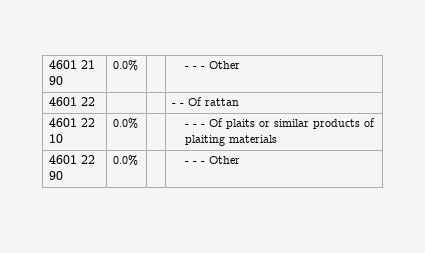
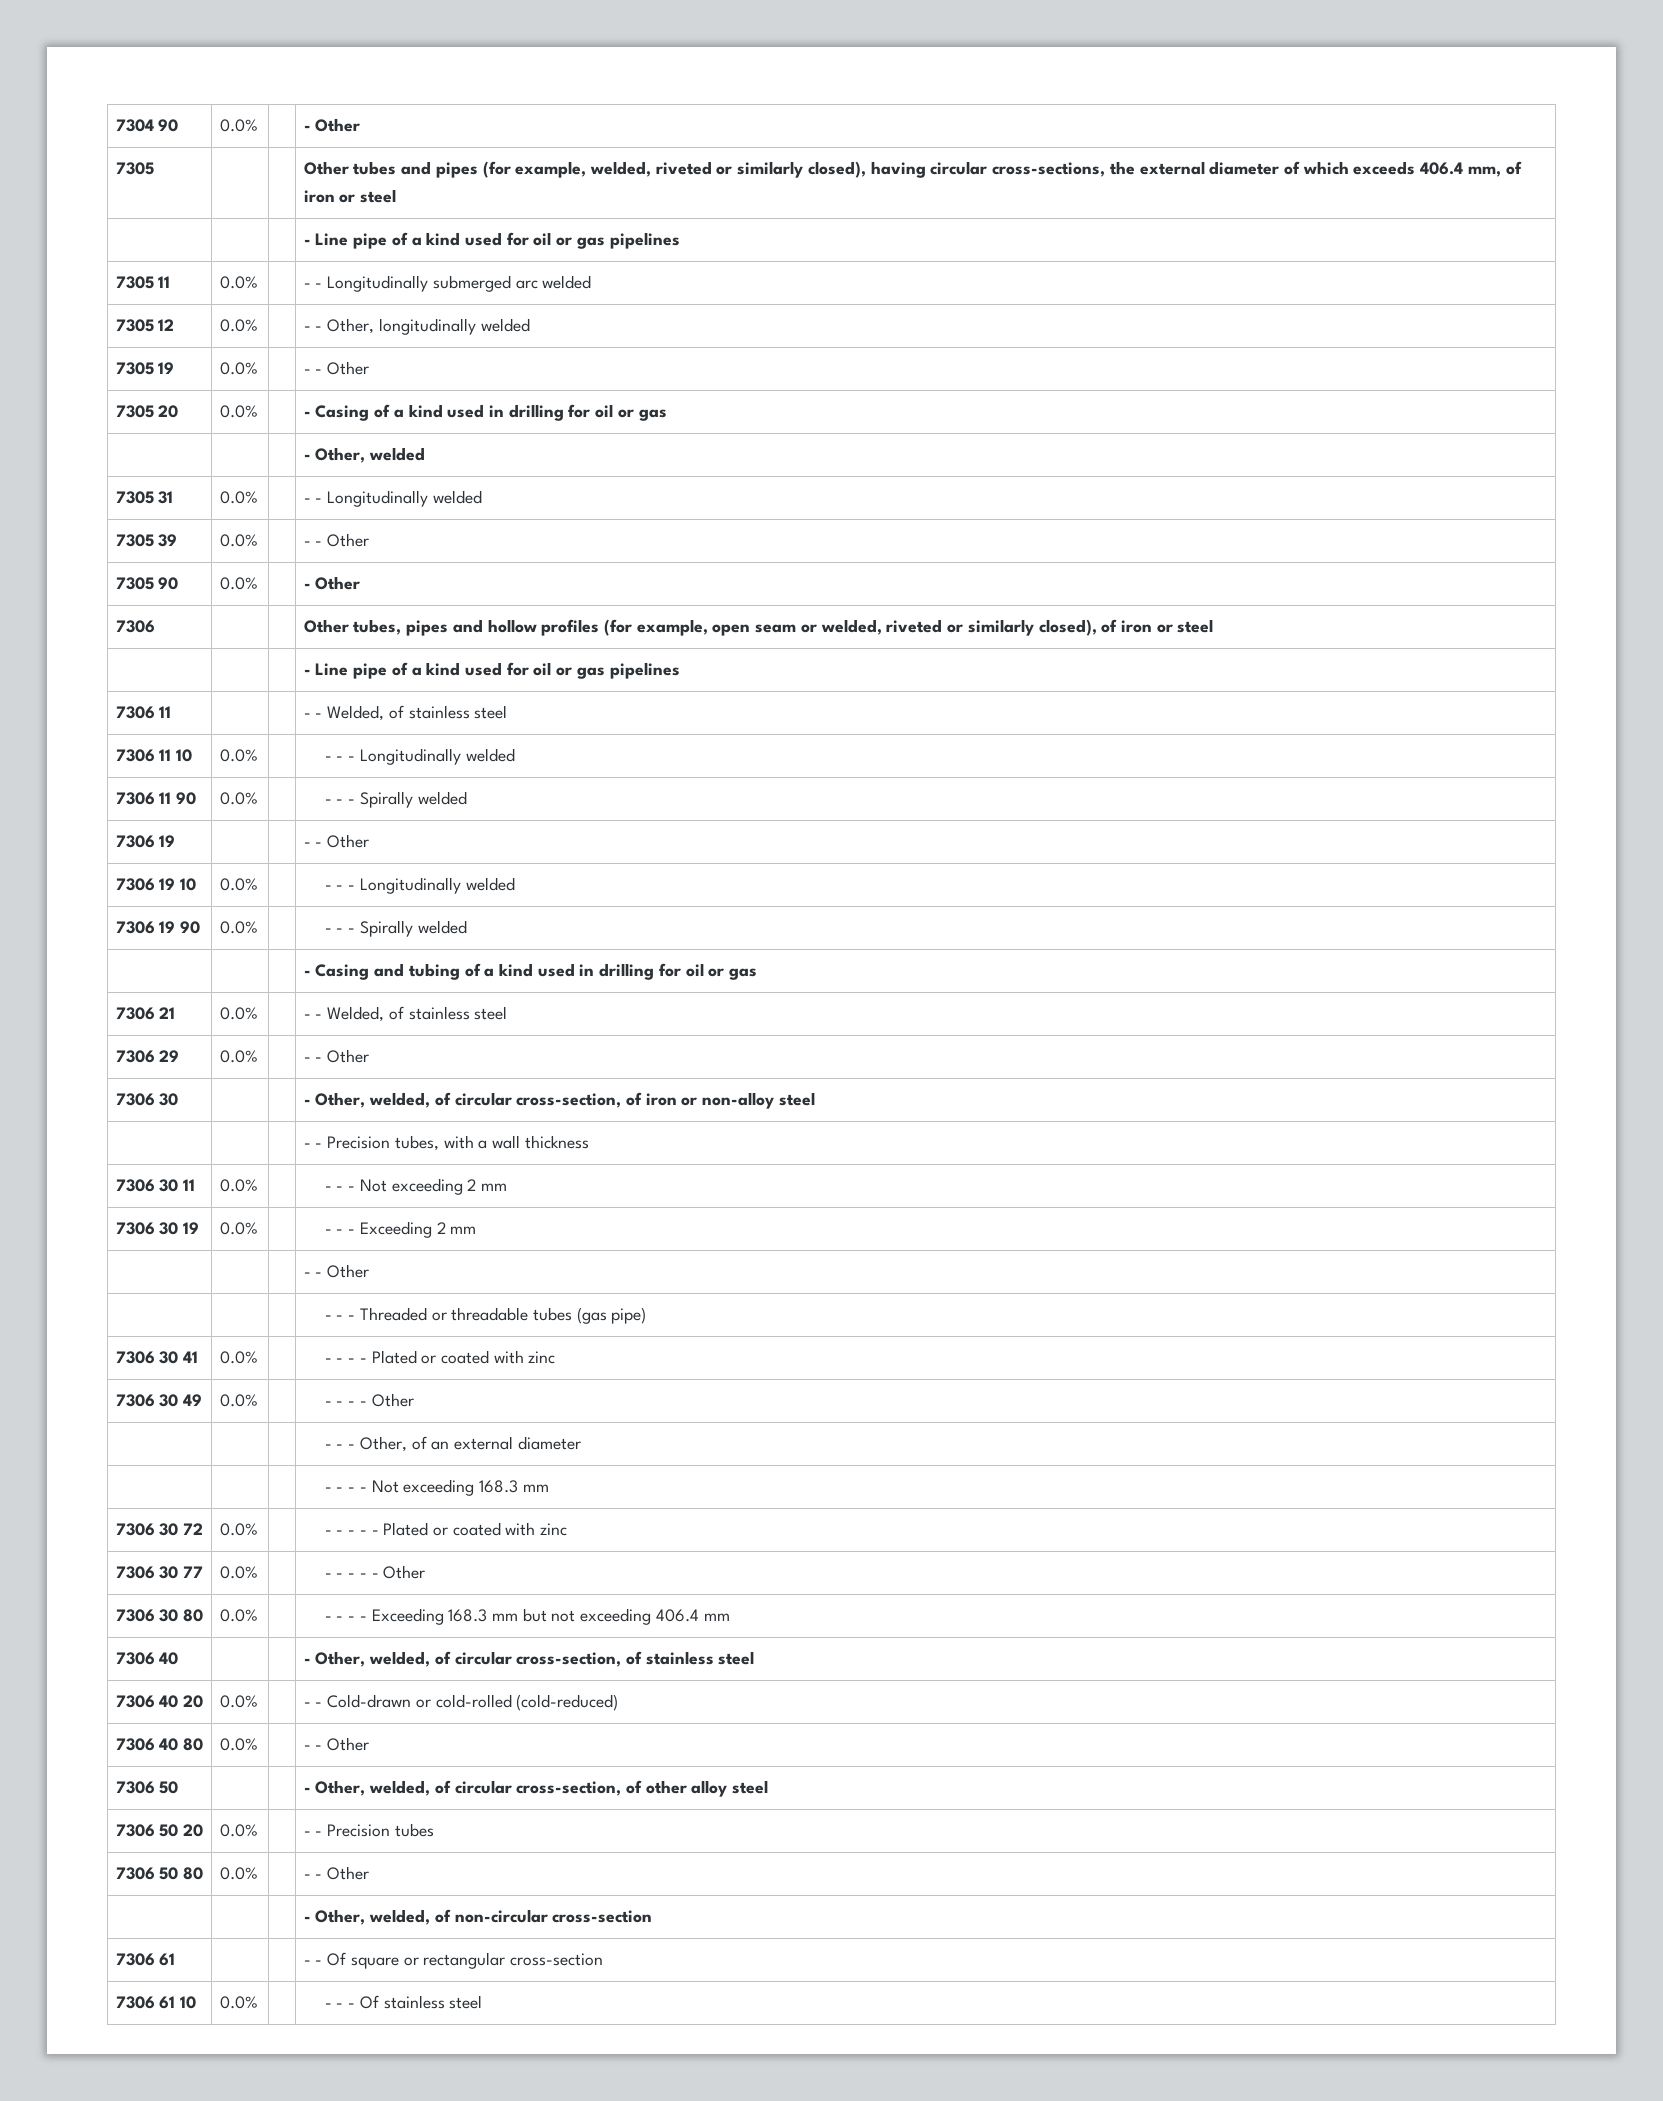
[48,60,95,69] [48,76,63,85] [112,60,138,71] [184,61,240,69] [48,97,95,106] [171,97,239,106] [48,118,95,127] 4601 21 90 | 0.0% | | - - - Other // 4601 22 | | | - - Of rattan // 4601 22 -> [115,119,179,132] [219,119,258,132] [303,118,361,132] [115,162,154,175] [303,161,1522,178] [303,189,397,203] [303,232,680,249] [115,276,171,289] [219,276,258,289] [303,275,592,292] [115,319,175,332] [219,319,258,332] [303,318,530,335] [115,362,175,375] [219,362,258,375] [303,361,370,375] [115,405,179,418] [219,405,258,418] [303,404,667,421] [303,447,426,463] [115,491,174,504] [219,491,258,504] [303,490,482,507] [115,534,178,547] [219,534,258,547] [303,533,370,547] [115,577,179,590] [219,577,258,590] [303,576,361,590] [115,620,155,633] [303,619,1214,636] [303,662,680,679] [115,706,172,719] [303,705,508,721] [115,749,193,762] [219,749,258,762] [324,748,515,765] [115,792,197,805] [219,792,258,805] [324,791,467,808] [115,835,176,848] [303,834,370,848] [115,878,197,891] [219,878,258,891] [324,877,515,894] [115,921,201,934] [219,921,258,934] [324,920,467,937] [303,963,758,980] [115,1007,176,1020] [219,1007,258,1020] [303,1006,508,1022] [115,1050,180,1063] [219,1050,258,1063] [303,1049,370,1063] [115,1093,179,1106] [303,1092,815,1109] [303,1135,589,1151] [115,1179,196,1192] [219,1179,258,1192] [324,1178,507,1195] [115,1222,200,1235] [219,1222,258,1235] [324,1221,477,1238] [303,1264,370,1278] [324,1307,647,1324] [115,1351,199,1364] [219,1351,258,1364] [324,1350,556,1364] [115,1394,203,1407] [219,1394,258,1407] [324,1393,414,1407] [324,1436,581,1452] [324,1479,549,1496] [115,1523,204,1536] [219,1523,258,1536] [324,1522,568,1536] [115,1566,204,1579] [219,1566,258,1579] [324,1565,426,1579] [115,1609,204,1622] [219,1609,258,1622] [324,1608,730,1625] [115,1652,179,1665] [303,1651,755,1667] [115,1695,204,1708] [219,1695,258,1708] [303,1694,619,1711] [115,1738,204,1751] [219,1738,258,1751] [303,1737,370,1751] [115,1781,179,1794] [303,1780,769,1797] [115,1824,204,1837] [219,1824,258,1837] [303,1823,434,1837] [115,1867,204,1880] [219,1867,258,1880] [303,1866,370,1880] [303,1909,653,1925] [115,1953,176,1966] [303,1952,604,1969] [115,1996,176,2009] 7304 90 | 0.0% | | - Other // 7305 | | | Other tubes and pipes (for example, welded, riveted or similarly closed), having circular cross-sections, the external diameter of which exceeds 406.4 mm, of iron or steel // | | | - Line pipe of a kind used for oil or gas pipelines // 7305 11 | 0.0% | | - - Longitudinally submerged arc welded // 7305 12 | 0.0% | | - - Other, longitudinally welded // 7305 19 | 0.0% | | - - Other // 7305 20 | 0.0% | | - Casing of a kind used in drilling for oil or gas // | | | - Other, welded // 7305 31 | 0.0% | | - - Longitudinally welded // 7305 39 | 0.0% | | - - Other // 7305 90 | 0.0% | | - Other // 7306 | | | Other tubes, pipes and hollow profiles (for example, open seam or welded, riveted or similarly closed), of iron or steel // | | | - Line pipe of a kind used for oil or gas pipelines // 7306 11 | | | - - Welded, of stainless steel // 7306 11 10 | 0.0% | | - - - Longitudinally welded // 7306 11 90 | 0.0% | | - - - Spirally welded // 7306 19 | | | - - Other // 7306 19 10 | 0.0% | | - - - Longitudinally welded // 7306 19 90 | 0.0% | | - - - Spirally welded // | | | - Casing and tubing of a kind used in drilling for oil or gas // 7306 21 | 0.0% | | - - Welded, of stainless steel // 7306 29 | 0.0% | | - - Other // 7306 30 | | | - Other, welded, of circular cross-section, of iron or non-alloy steel // | | | - - Precision tubes, with a wall thickness // 7306 30 11 | 0.0% | | - - - Not exceeding 2 mm // 7306 30 19 | 0.0% | | - - - Exceeding 2 mm // | | | - - Other // | | | - - - Threaded or threadable tubes (gas pipe) // 7306 30 41 | 0.0% | | - - - - Plated or coated with zinc // 7306 30 49 | 0.0% | | - - - - Other // | | | - - - Other, of an external diameter // | | | - - - - Not exceeding 168.3 mm // 7306 30 72 | 0.0% | | - - - - - Plated or coated with zinc // 7306 30 77 | 0.0% | | - - - - - Other // 7306 30 80 | 0.0% | | - - - - Exceeding 168.3 mm but not exceeding 406.4 mm // 7306 40 | | | - Other, welded, of circular cross-section, of stainless steel // 7306 40 20 | 0.0% | | - - Cold-drawn or cold-rolled (cold-reduced) // 7306 40 80 | 0.0% | | - - Other // 7306 50 | | | - Other, welded, of circular cross-section, of other alloy steel // 7306 50 20 | 0.0% | | - - Precision tubes // 7306 50 80 | 0.0% | | - - Other // | | | - Other, welded, of non-circular cross-section // 7306 61 | | | - - Of square or rectangular cross-section // 7306 61
[225,118,375,129] [184,135,277,146] [48,155,95,164] [48,171,63,180] [112,155,138,166] [184,156,240,164] plaits or similar products of plaiting materials // 4601 22 90 | 0.0% | | - - - Other -> [383,1995,483,2009] stainless steel

